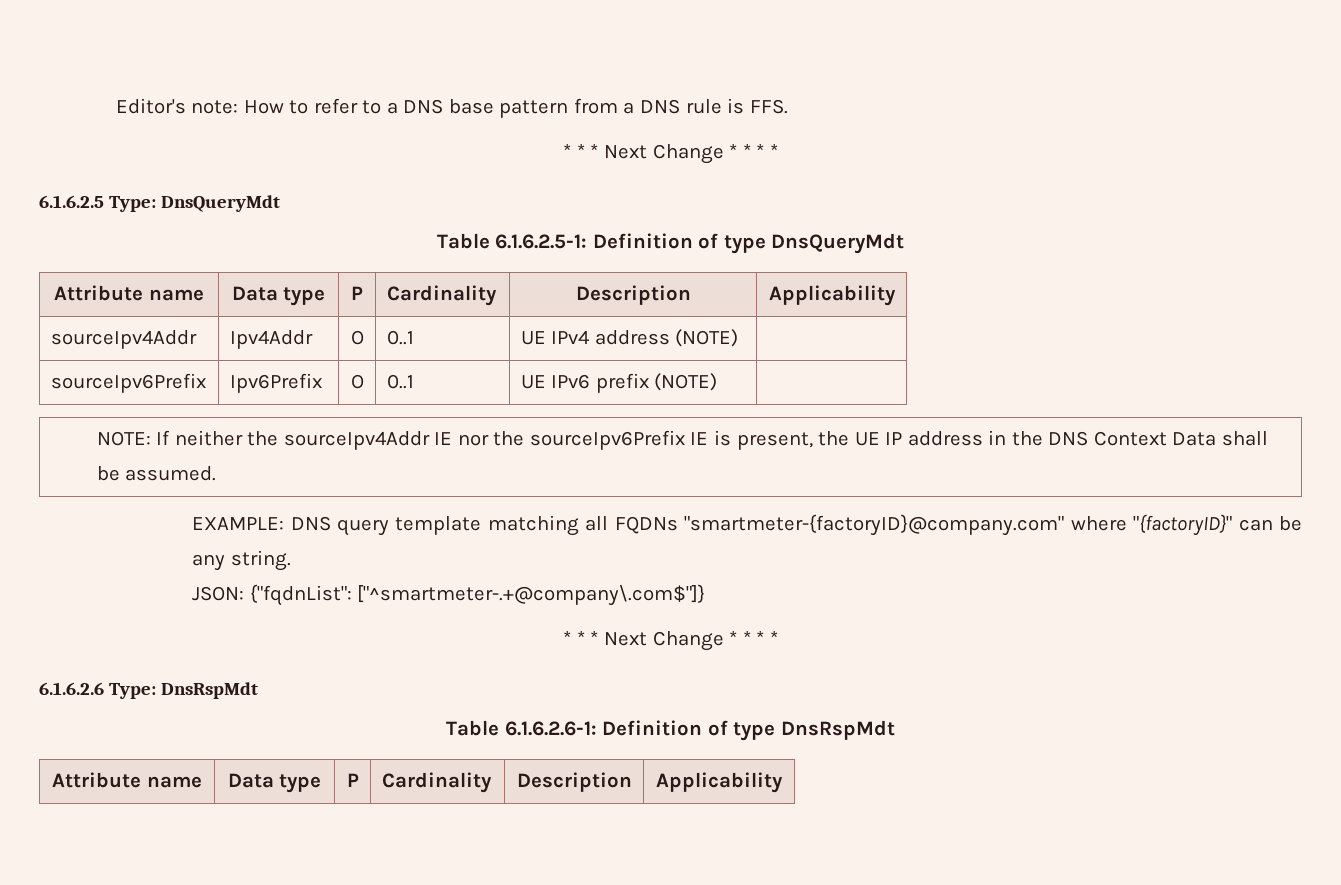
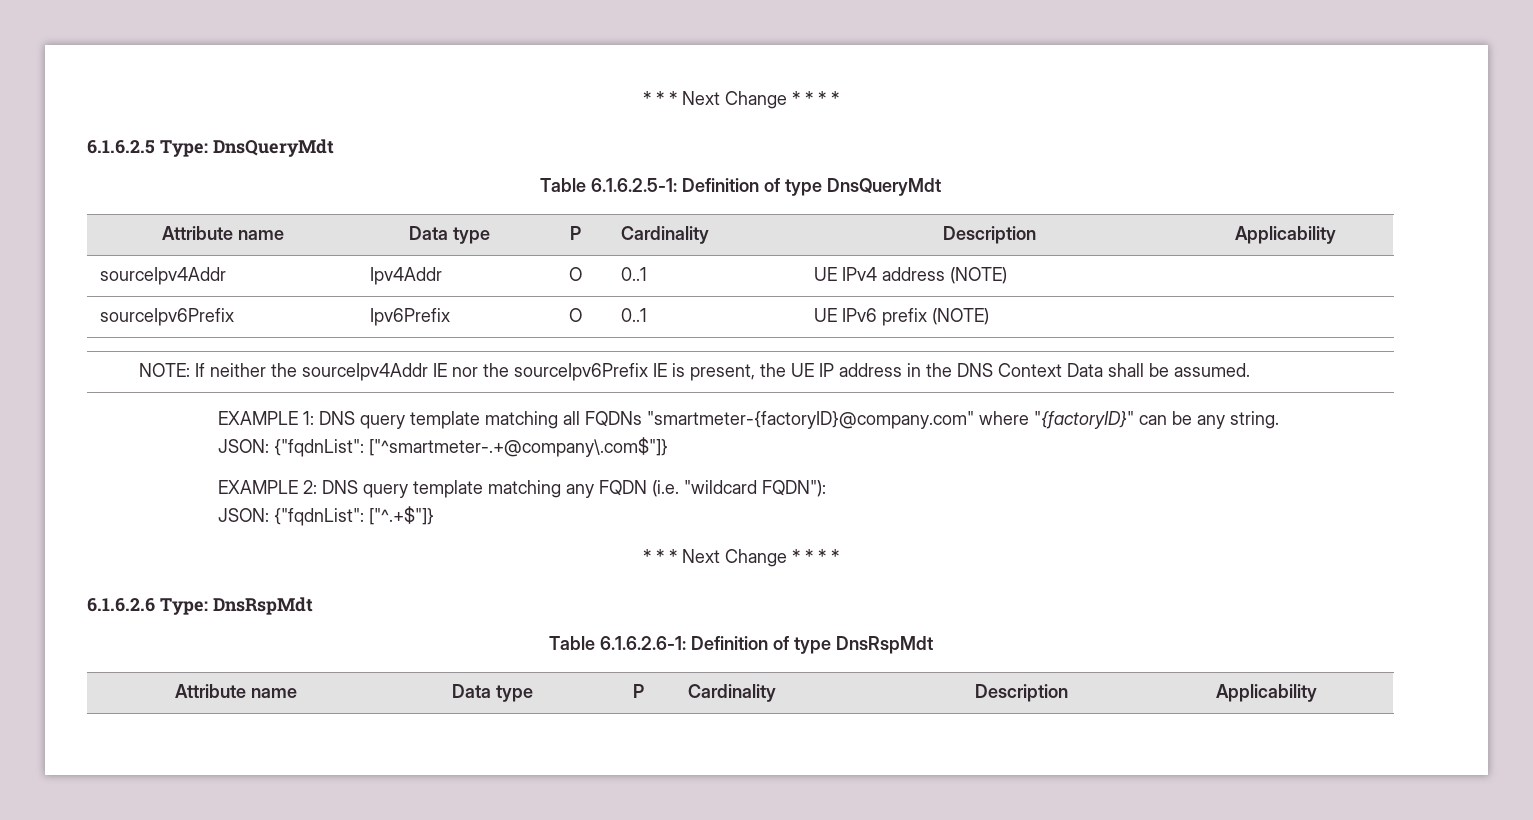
[115,98,788,118] Editor's note: How to refer to a DNS base pattern from a DNS rule is FFS. // -> (642, 98) none
[192,517,285,530] EXAMPLE: -> [217,411,314,425] EXAMPLE 1:
(706, 595) none -> [217,480,826,498] [217,506,434,526] // EXAMPLE 2: DNS query template matching any FQDN (i.e. "wildcard FQDN"): // JSON: {"fqdnList": ["^.+$"]}

